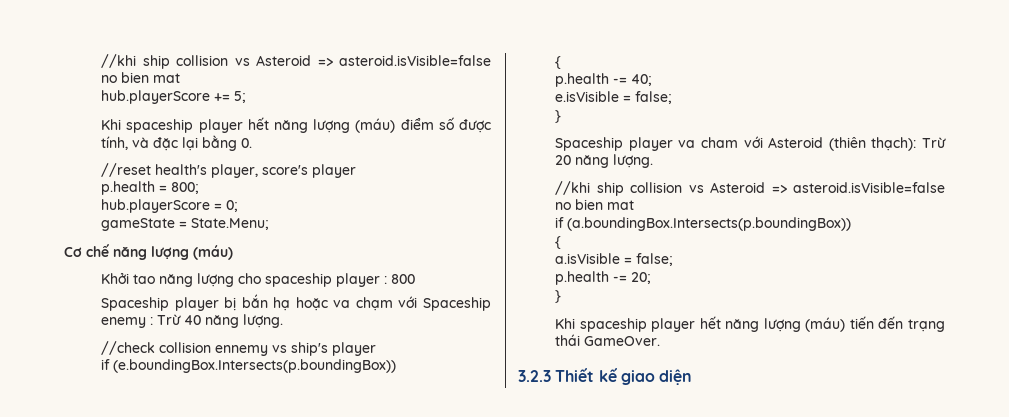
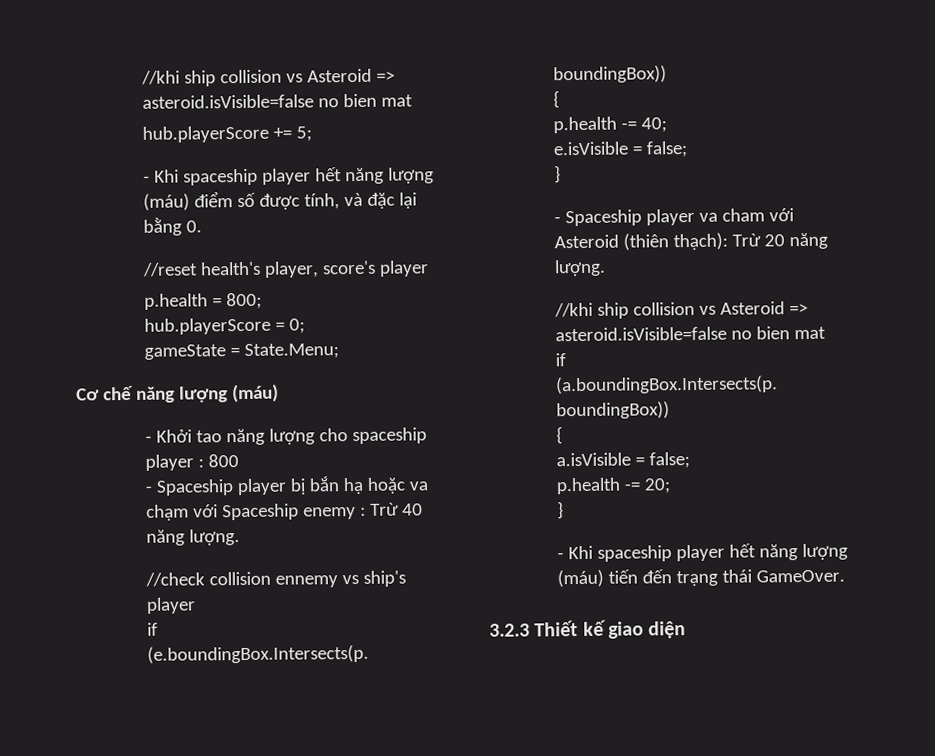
(247, 97) none -> [142,175,150,183] -
(233, 252) none -> [144,435,152,443] -
(416, 279) none -> [144,485,153,493] -
(562, 116) none -> [553,216,561,224] -
(562, 296) none -> [556,552,564,560] -

